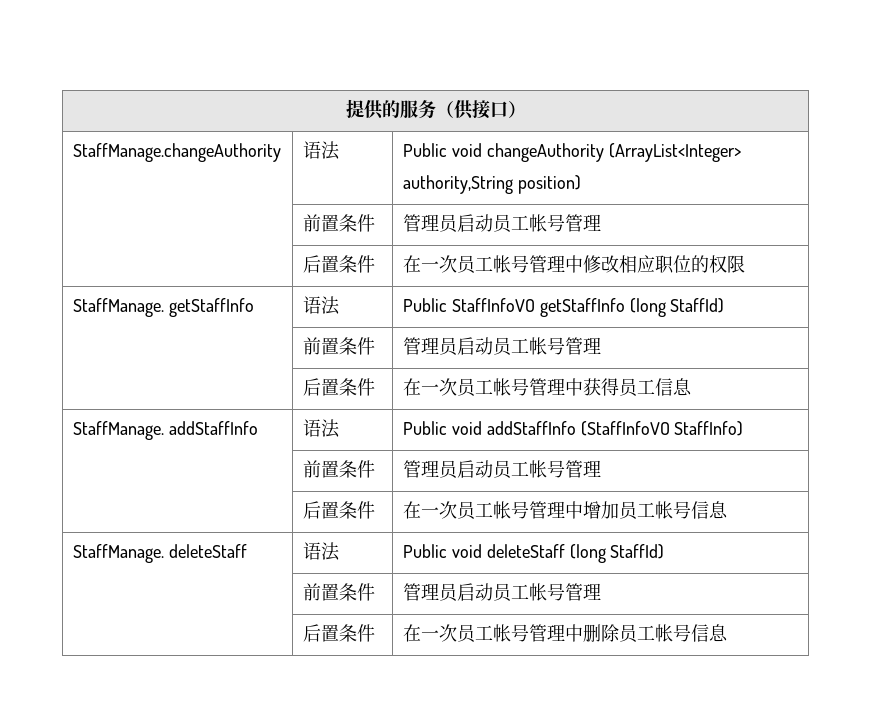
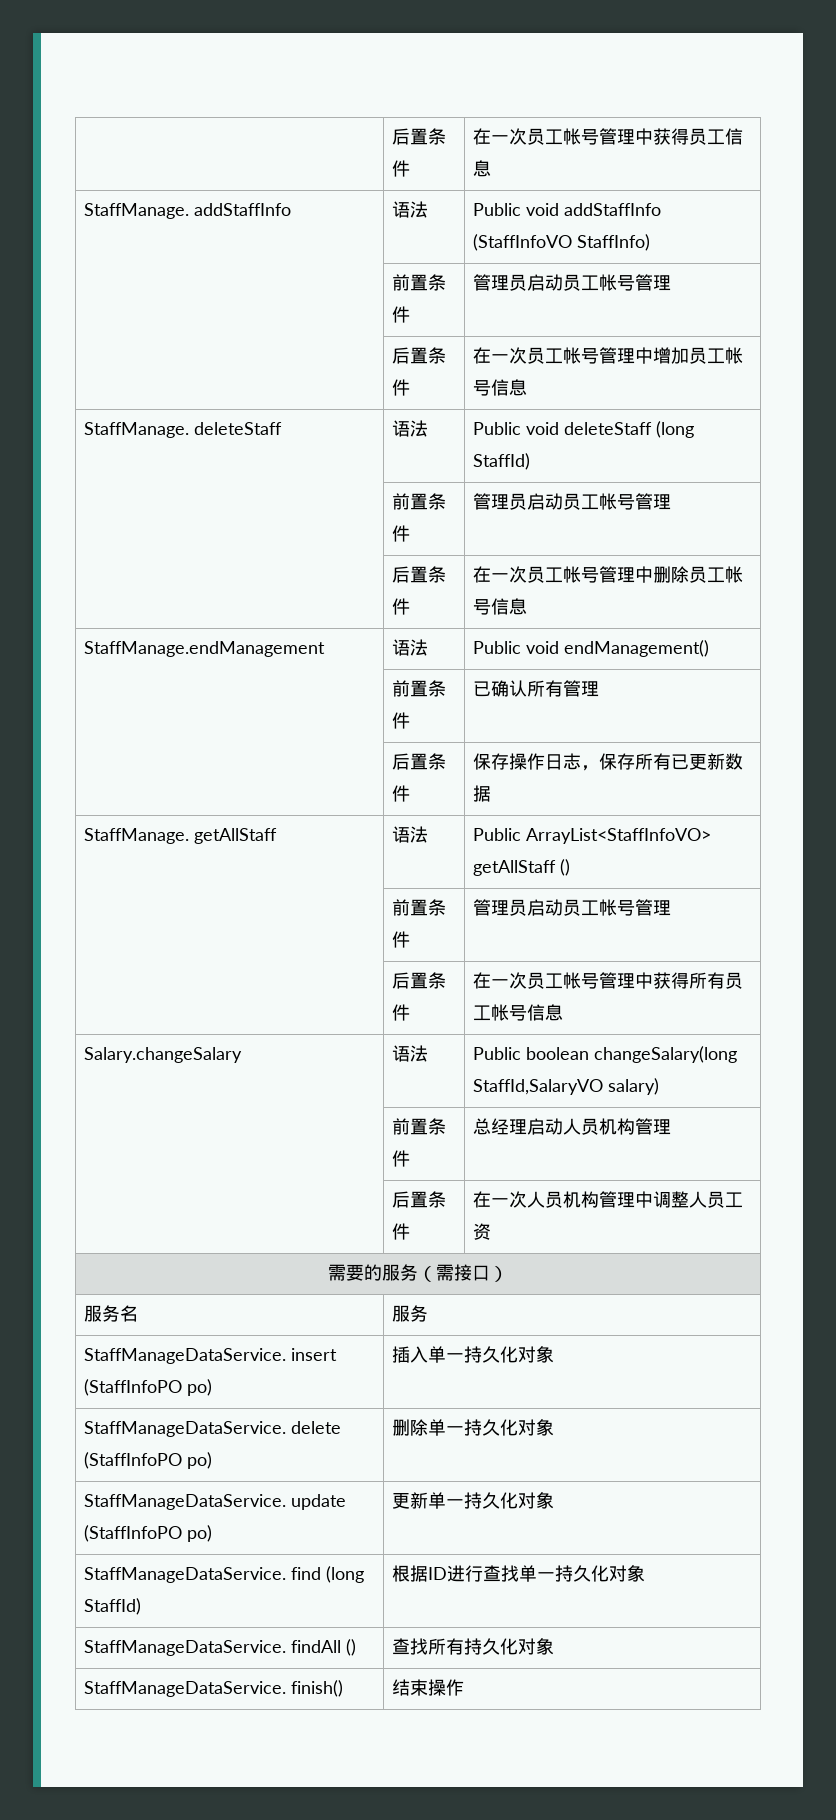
[345,99,526,120] [72,143,281,162] [302,141,340,160] [402,143,741,162] [402,175,581,194] [302,214,375,232] [402,214,601,233] [302,255,375,273] [402,255,745,274] [72,298,254,317] [302,296,340,315] [402,298,725,317] [302,337,375,355] [402,337,601,356] 提供的服务（供接口） // StaffManage.changeAuthority | 语法 | Public void changeAuthority (ArrayList<Integer> authority,String position) // | 前置条件 | 管理员启动员工帐号管理 // | 后置条件 | 在一次员工帐号管理中修改相应职位的权限 // StaffManage. getStaffInfo | 语法 | Public StaffInfoVO getStaffInfo (long StaffId) // | 前置条件 | 管理员启动员工帐号管理 // -> (392, 136) none
(728, 633) none -> [84,641,326,657] [392,639,429,656] [473,640,710,657] [392,680,447,697] [392,712,411,729] [473,680,600,697] [392,753,447,770] [392,785,411,802] [473,753,744,771] [473,785,492,802] [84,828,278,844] [392,826,429,843] [473,828,712,844] [473,859,571,876] [392,899,447,916] [392,931,411,948] [473,899,672,916] [392,972,447,989] [392,1004,411,1021] [473,972,744,989] [473,1004,564,1021] [84,1047,243,1063] [392,1045,429,1062] [473,1046,738,1063] [473,1078,660,1095] [392,1118,447,1135] [392,1150,411,1167] [473,1118,672,1135] [392,1191,447,1208] [392,1223,411,1240] [473,1191,744,1208] [473,1223,492,1240] [328,1264,508,1282] [84,1305,139,1322] [392,1305,429,1322] [84,1348,338,1364] [84,1379,213,1396] [392,1346,555,1363] [84,1421,342,1437] [84,1452,213,1469] [392,1419,555,1436] [84,1494,347,1510] [84,1525,213,1542] [392,1492,555,1509] [84,1566,365,1583] [84,1598,142,1615] [392,1565,646,1582] [84,1639,357,1656] [392,1638,555,1655] [84,1680,344,1697] [392,1679,465,1696] // StaffManage.endManagement | 语法 | Public void endManagement() // | 前置条件 | 已确认所有管理 // | 后置条件 | 保存操作日志，保存所有已更新数据 // StaffManage. getAllStaff | 语法 | Public ArrayList<StaffInfoVO> getAllStaff () // | 前置条件 | 管理员启动员工帐号管理 // | 后置条件 | 在一次员工帐号管理中获得所有员工帐号信息 // Salary.changeSalary | 语法 | Public boolean changeSalary(long StaffId,SalaryVO salary) // | 前置条件 | 总经理启动人员机构管理 // | 后置条件 | 在一次人员机构管理中调整人员工资 // 需要的服务（需接口） // 服务名 | 服务 // StaffManageDataService. insert (StaffInfoPO po) | 插入单一持久化对象 // StaffManageDataService. delete (StaffInfoPO po) | 删除单一持久化对象 // StaffManageDataService. update (StaffInfoPO po) | 更新单一持久化对象 // StaffManageDataService. find (long StaffId) | 根据ID进行查找单一持久化对象 // StaffManageDataService. findAll () | 查找所有持久化对象 // StaffManageDataService. finish() | 结束操作

